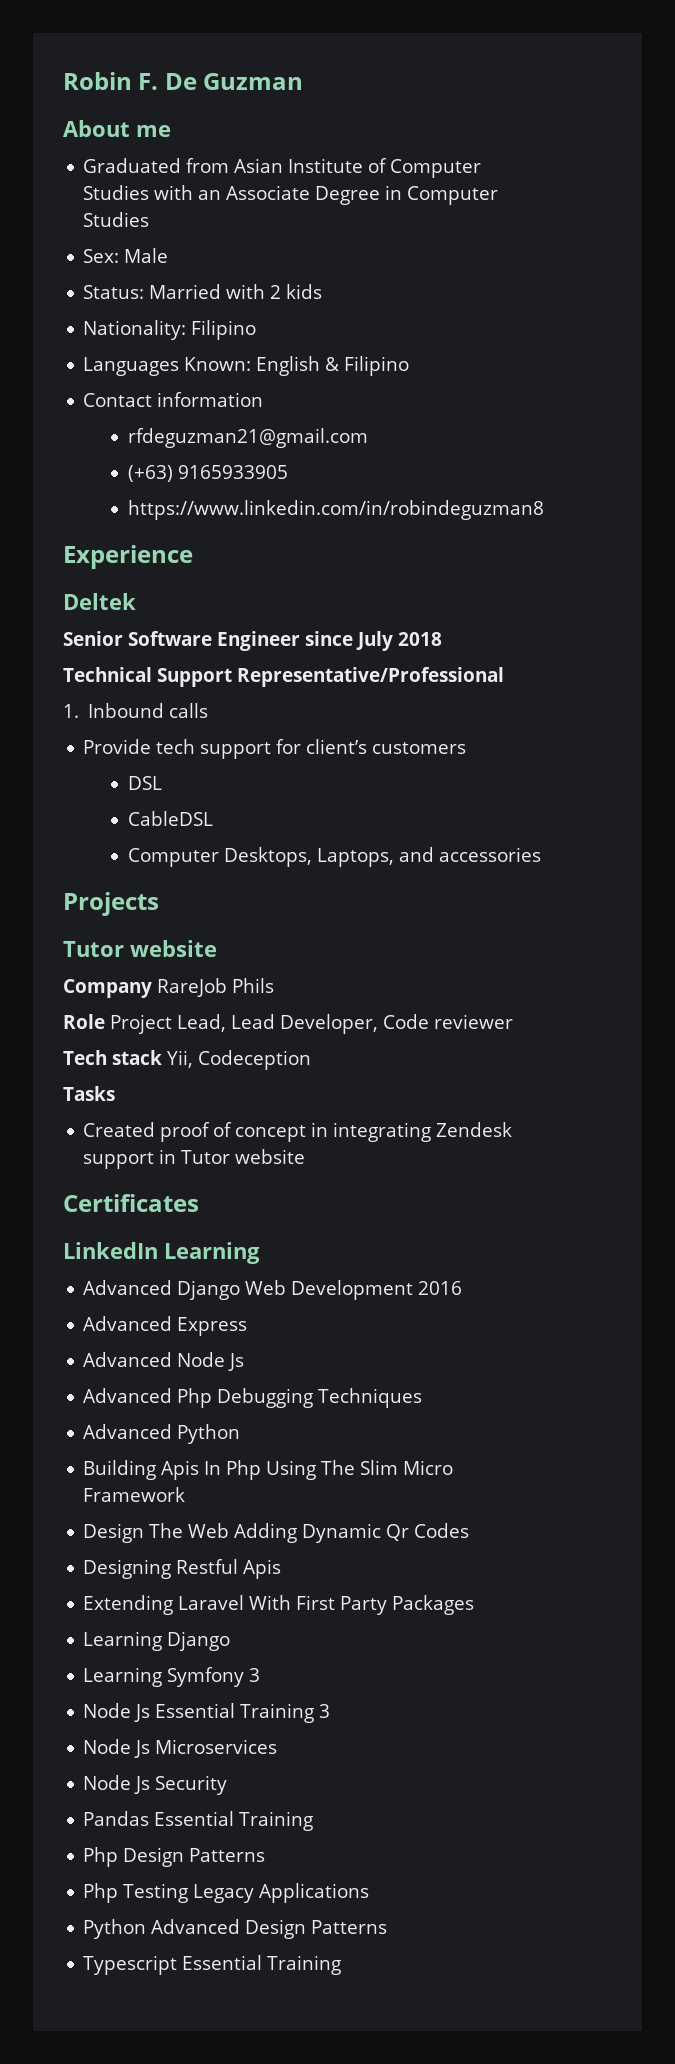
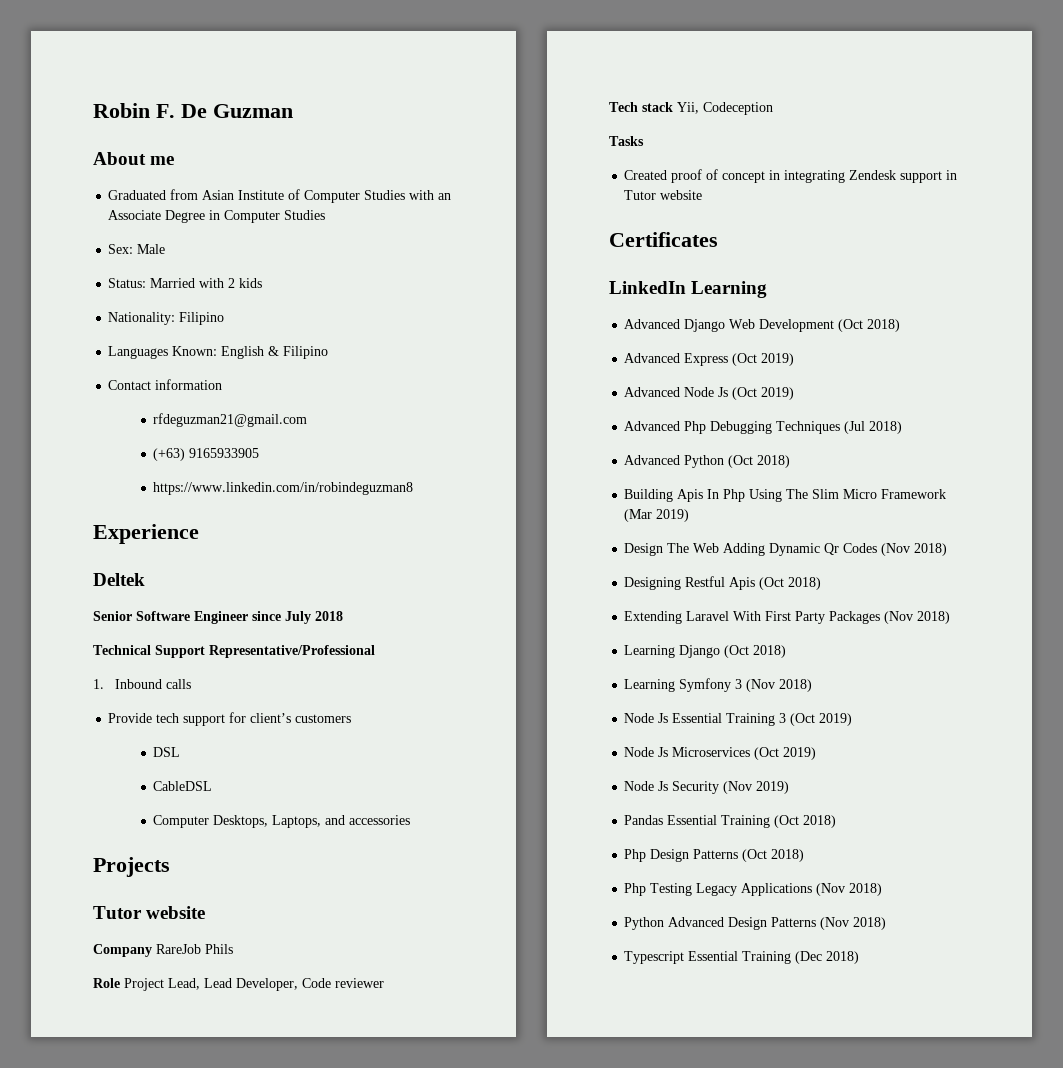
[418,1281,463,1295] 2016 -> [838,319,901,332] (Oct 2018)
(248, 1326) none -> [732,353,795,366] (Oct 2019)
(245, 1362) none -> [732,387,795,400] (Oct 2019)
(423, 1398) none -> [844,421,903,434] (Jul 2018)
(241, 1434) none -> [728,455,791,468] (Oct 2018)
(186, 1494) none -> [624,509,690,522] (Mar 2019)
(470, 1530) none -> [881,543,948,556] (Nov 2018)
(282, 1569) none -> [759,577,822,590] (Oct 2018)
(475, 1605) none -> [884,611,951,624] (Nov 2018)
(231, 1641) none -> [724,645,787,658] (Oct 2018)
(261, 1675) none -> [746,679,813,692] (Nov 2018)
(331, 1711) none -> [790,713,853,726] (Oct 2019)
(278, 1746) none -> [754,747,817,760] (Oct 2019)
(228, 1785) none -> [723,781,790,794] (Nov 2019)
(314, 1821) none -> [774,815,837,828] (Oct 2018)
(266, 1855) none -> [742,849,805,862] (Oct 2018)
(370, 1893) none -> [816,883,883,896] (Nov 2018)
(388, 1927) none -> [820,917,887,930] (Nov 2018)
(342, 1965) none -> [795,951,860,964] (Dec 2018)

